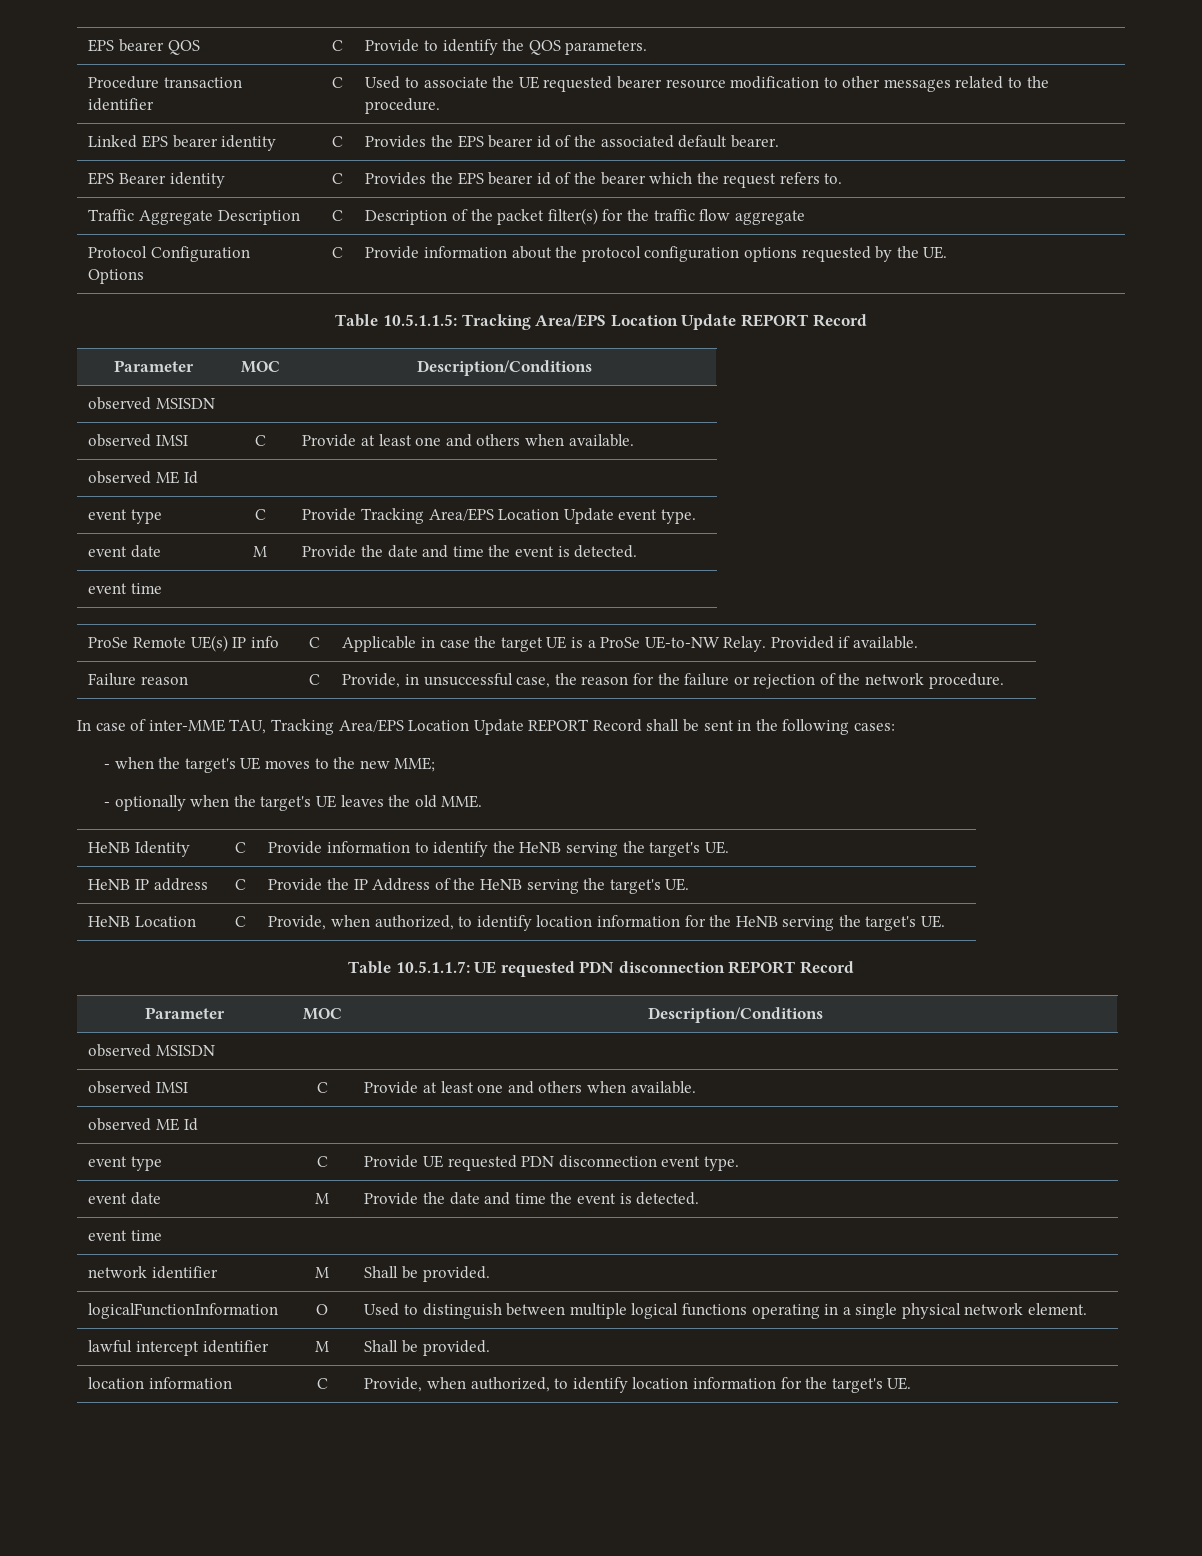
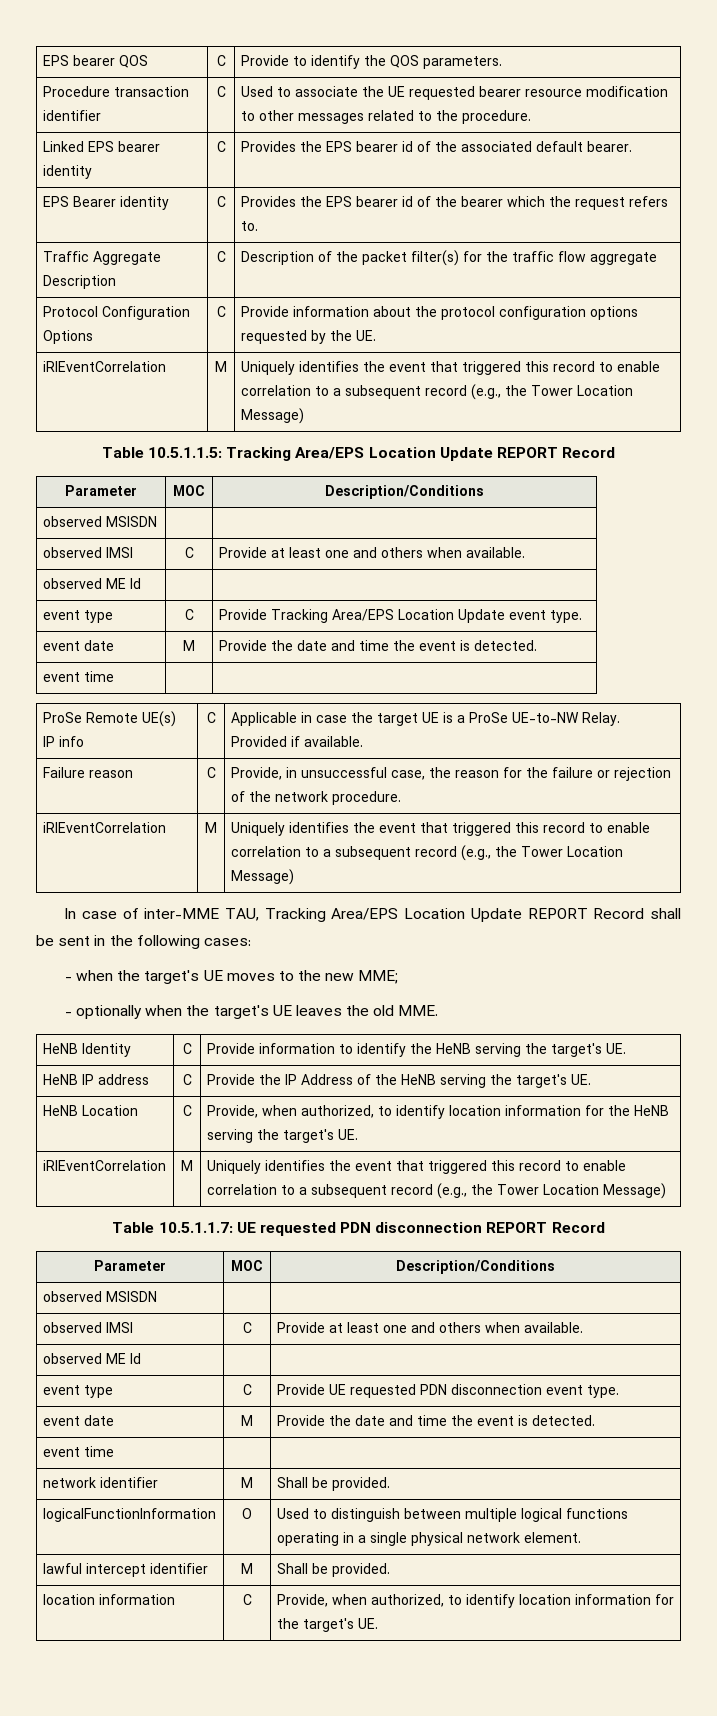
(948, 252) none -> [42,361,166,372] [215,361,227,372] [240,361,660,375] [240,384,633,400] [240,408,304,424] // iRIEventCorrelation | M | Uniquely identifies the event that triggered this record to enable correlation to a subsequent record (e.g., the Tower Location Message)
(1004, 681) none -> [42,822,166,833] [205,822,217,833] [230,822,650,836] [230,845,623,861] [230,869,294,885] // iRIEventCorrelation | M | Uniquely identifies the event that triggered this record to enable correlation to a subsequent record (e.g., the Tower Location Message)
(946, 921) none -> [42,1160,166,1171] [181,1160,193,1171] [206,1160,626,1174] [206,1183,666,1199] // iRIEventCorrelation | M | Uniquely identifies the event that triggered this record to enable correlation to a subsequent record (e.g., the Tower Location Message)

